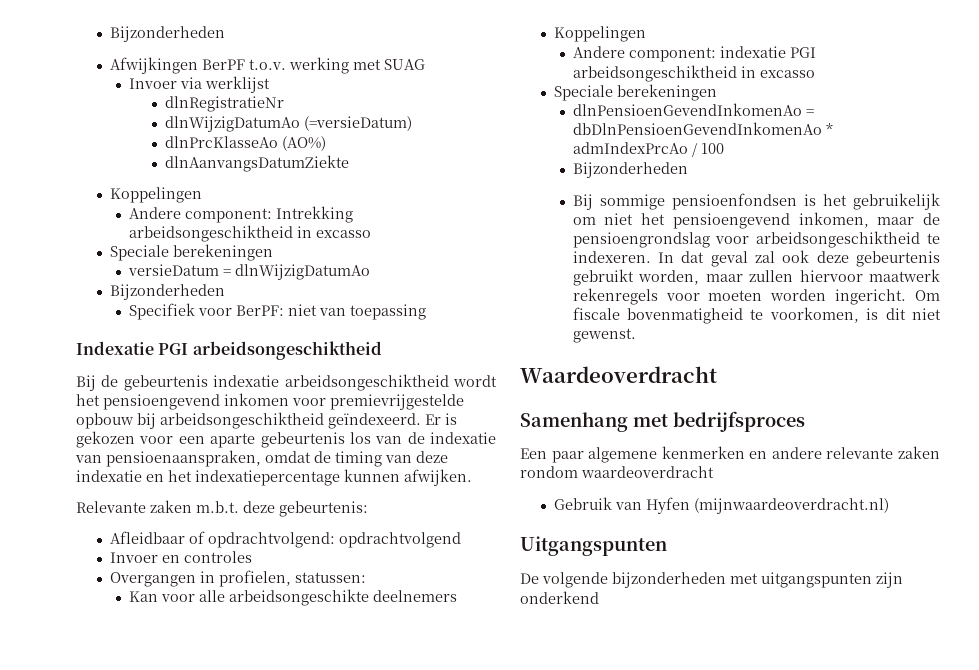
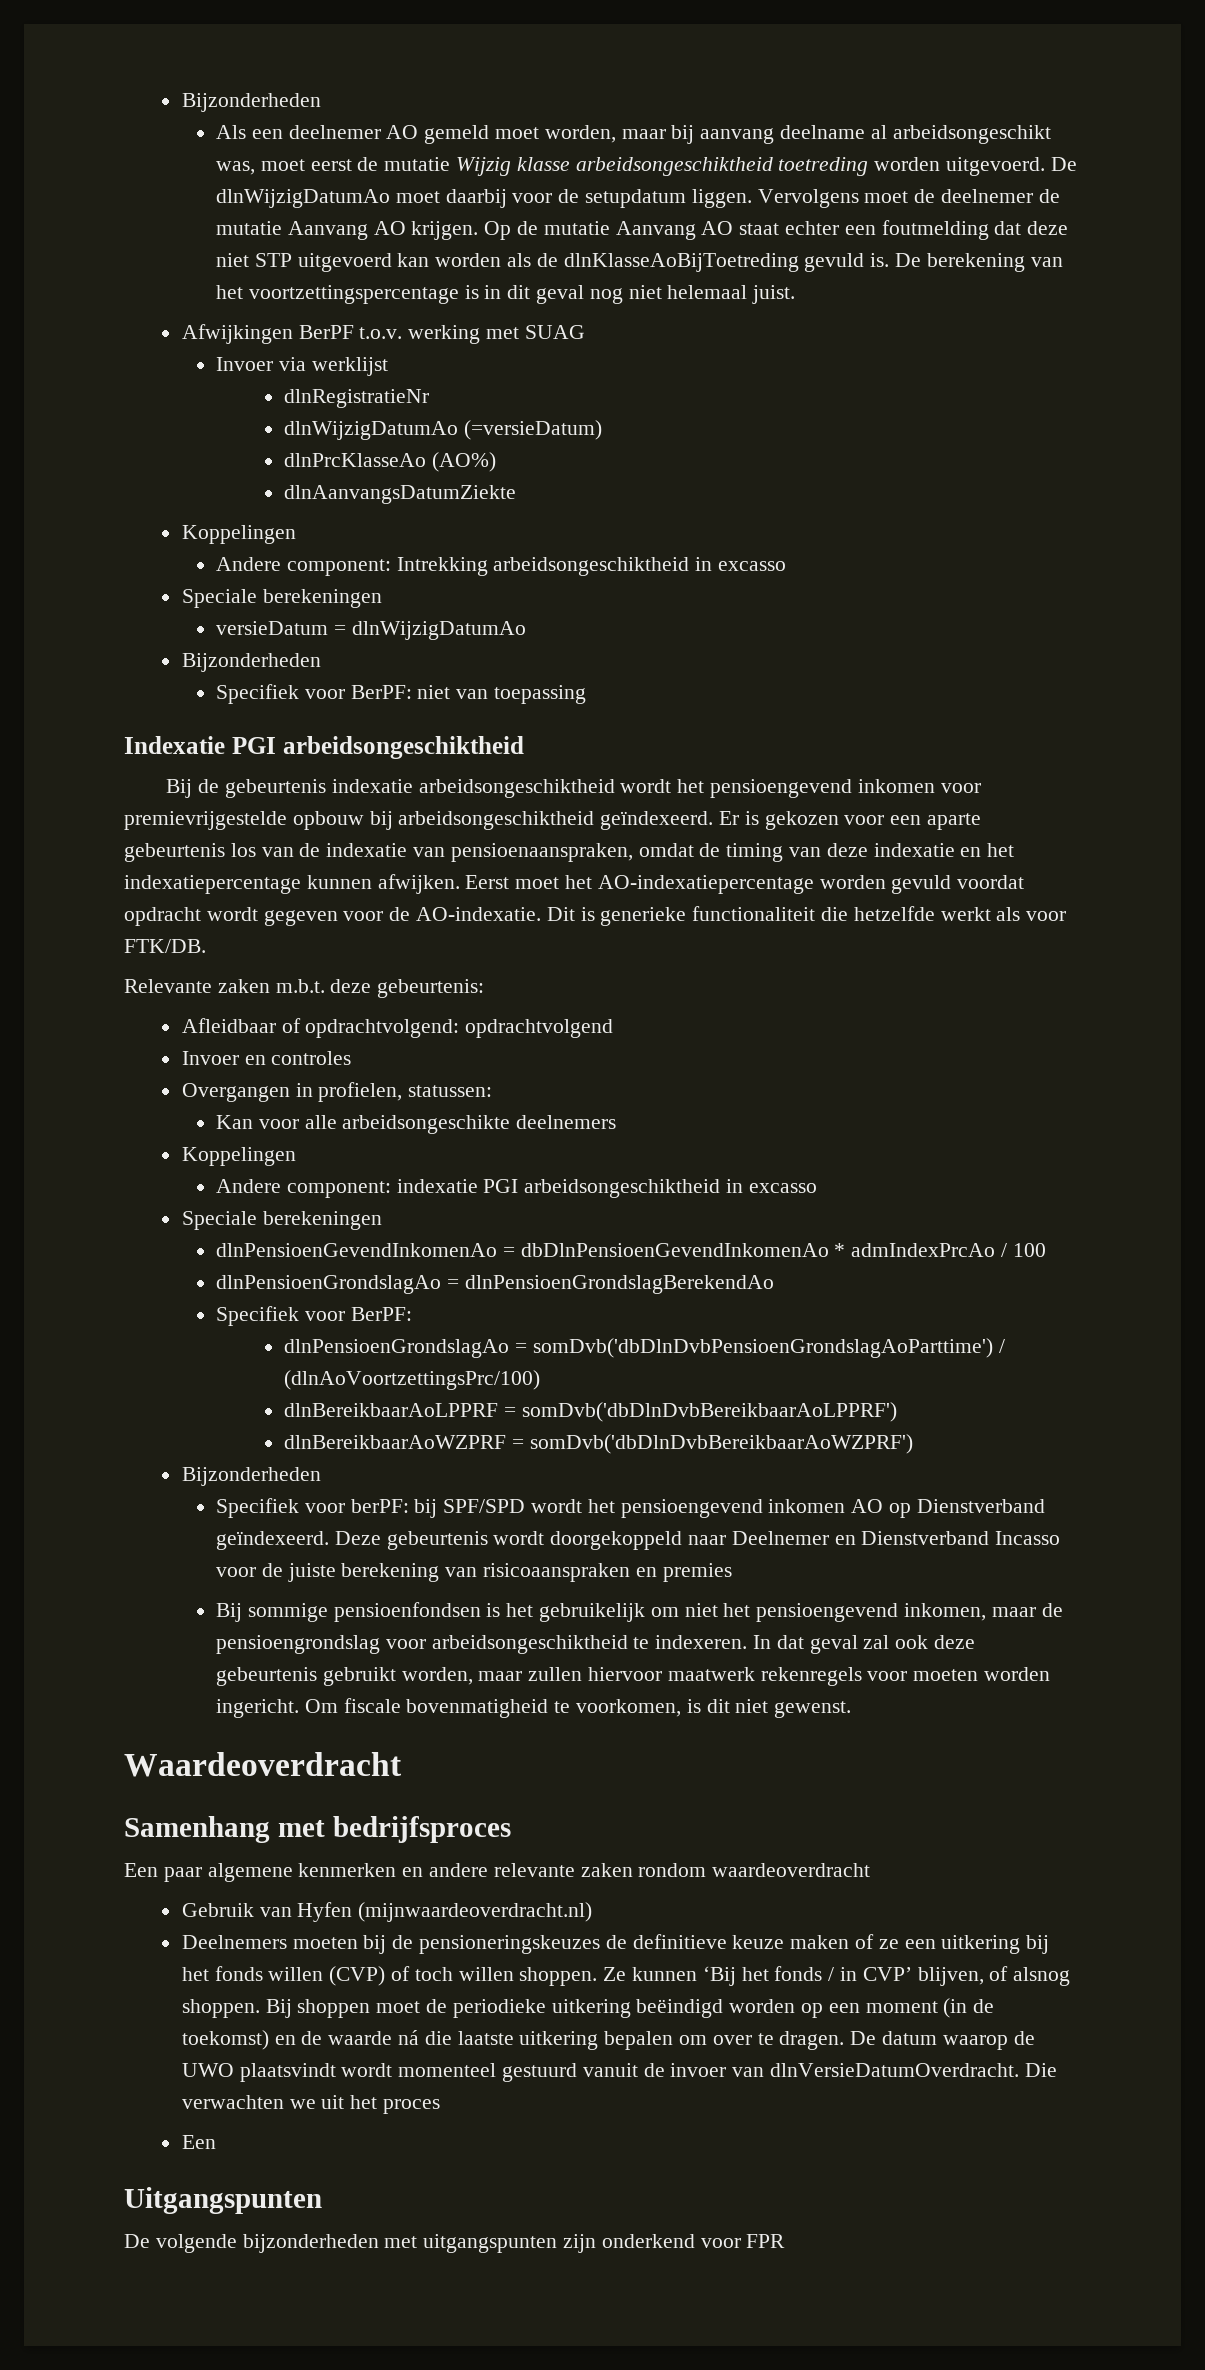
[110,26,226,42] Bijzonderheden -> [181,93,321,112] [215,125,1051,144] [215,157,1077,176] [215,189,1060,208] [215,220,1069,240] [215,253,1063,272] [215,285,796,304] Bijzonderheden // Als een deelnemer AO gemeld moet worden, maar bij aanvang deelname al arbeidsongeschikt was, moet eerst de mutatie Wijzig klasse arbeidsongeschiktheid toetreding worden uitgevoerd. De dlnWijzigDatumAo moet daarbij voor de setupdatum liggen. Vervolgens moet de deelnemer de mutatie Aanvang AO krijgen. Op de mutatie Aanvang AO staat echter een foutmelding dat deze niet STP uitgevoerd kan worden als de dlnKlasseAoBijToetreding gevuld is. De berekening van het voortzettingspercentage is in dit geval nog niet helemaal juist.
(472, 477) none -> [465,875,1025,894] [124,906,1067,926] [124,939,206,953] Eerst moet het AO-indexatiepercentage worden gevuld voordat opdracht wordt gegeven voor de AO-indexatie. Dit is generieke functionaliteit die hetzelfde werkt als voor FTK/DB.
[572,162,688,178] Bijzonderheden -> [215,1275,774,1294] [215,1306,412,1326] [284,1338,1005,1358] [284,1370,541,1390] [284,1402,897,1422] [284,1434,913,1454] [181,1467,321,1486] [215,1498,1045,1518] [215,1531,1061,1550] [215,1563,732,1582] dlnPensioenGrondslagAo = dlnPensioenGrondslagBerekendAo // Specifiek voor BerPF: // dlnPensioenGrondslagAo = somDvb('dbDlnDvbPensioenGrondslagAoParttime') / (dlnAoVoortzettingsPrc/100) // dlnBereikbaarAoLPPRF = somDvb('dbDlnDvbBereikbaarAoLPPRF') // dlnBereikbaarAoWZPRF = somDvb('dbDlnDvbBereikbaarAoWZPRF') // Bijzonderheden // Specifiek voor berPF: bij SPF/SPD wordt het pensioengevend inkomen AO op Dienstverband geïndexeerd. Deze gebeurtenis wordt doorgekoppeld naar Deelnemer en Dienstverband Incasso voor de juiste berekening van risicoaanspraken en premies
(890, 506) none -> [181,1934,1050,1954] [181,1966,1071,1986] [181,1998,995,2018] [181,2030,1035,2050] [181,2063,1057,2082] [181,2095,440,2114] [181,2135,216,2149] // Deelnemers moeten bij de pensioneringskeuzes de definitieve keuze maken of ze een uitkering bij het fonds willen (CVP) of toch willen shoppen. Ze kunnen ‘Bij het fonds / in CVP’ blijven, of alsnog shoppen. Bij shoppen moet de periodieke uitkering beëindigd worden op een moment (in de toekomst) en de waarde ná die laatste uitkering bepalen om over te dragen. De datum waarop de UWO plaatsvindt wordt momenteel gestuurd vanuit de invoer van dlnVersieDatumOverdracht. Die verwachten we uit het proces // Een
(599, 597) none -> [700,2234,786,2248] voor FPR

